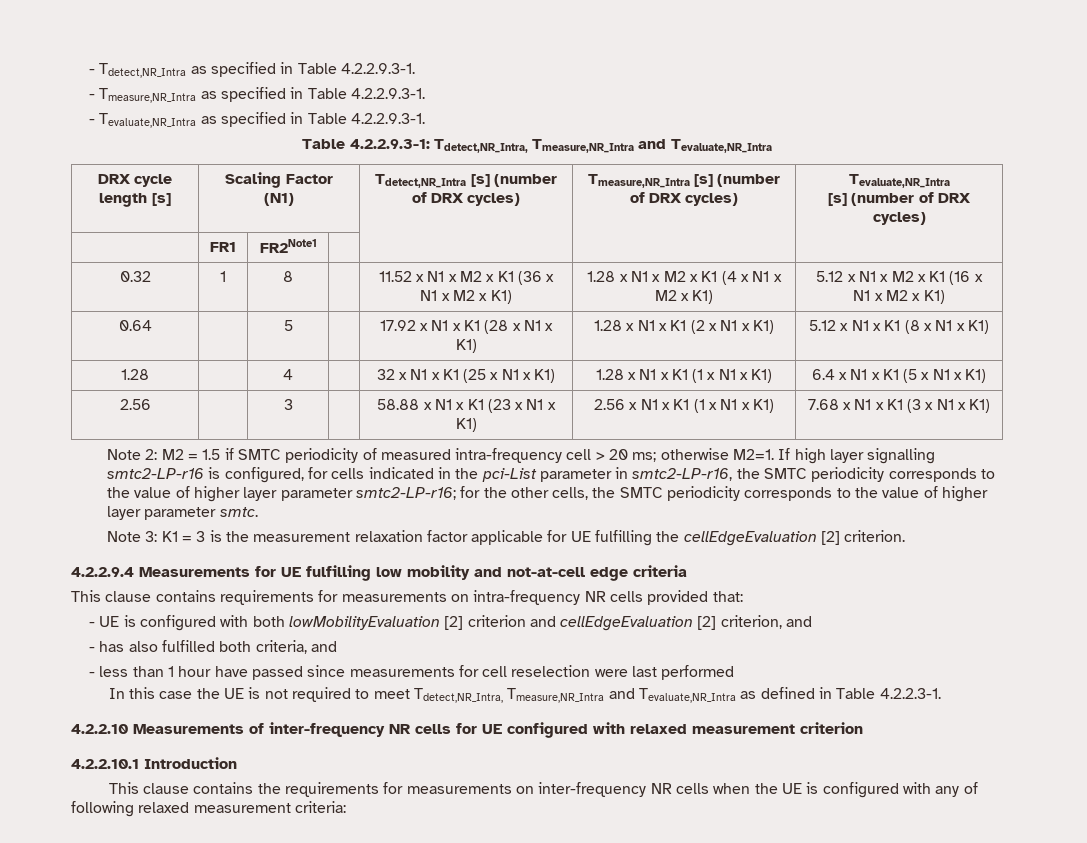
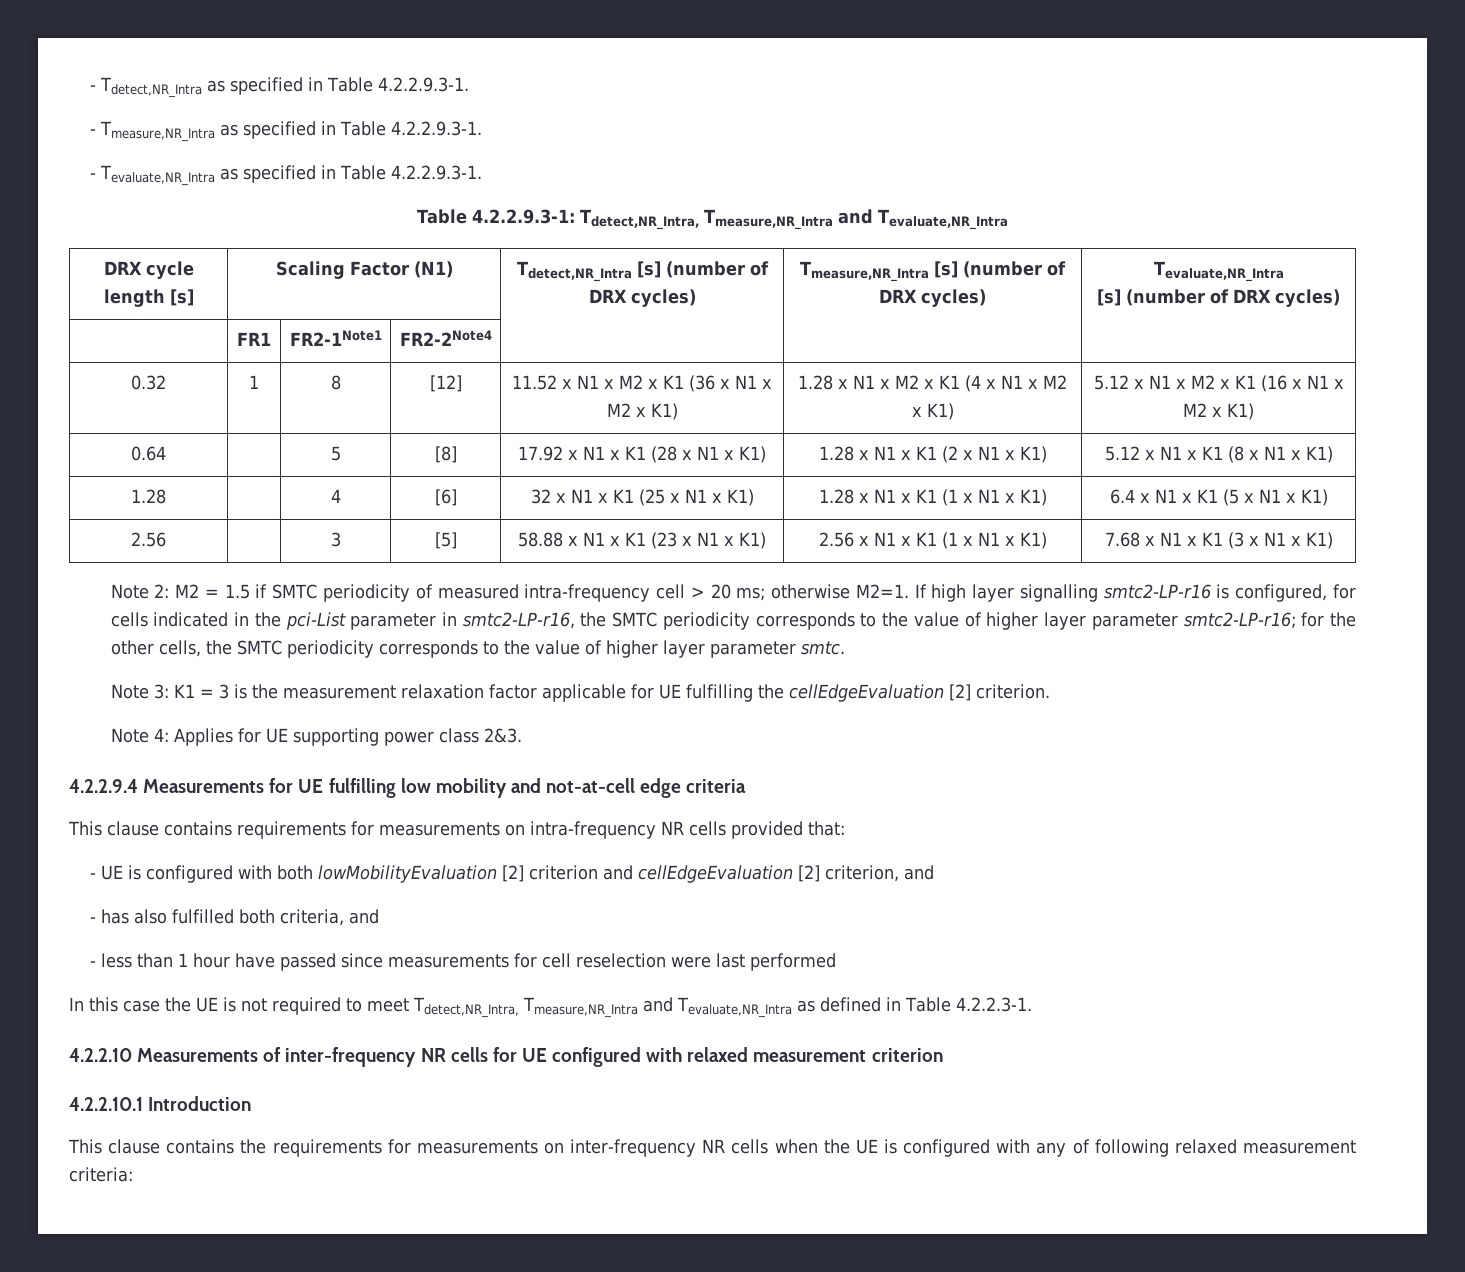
[259,239,317,253] FR2Note1 | -> [289,330,382,346] [399,330,492,346] FR2-1Note1 | FR2-2Note4
(293, 276) none -> [429,375,462,392] [12]
(293, 325) none -> [434,446,457,463] [8]
(293, 374) none -> [434,489,457,506] [6]
(293, 404) none -> [434,532,457,549] [5]
(906, 536) none -> [110,728,522,746] // Note 4: Applies for UE supporting power class 2&3.

